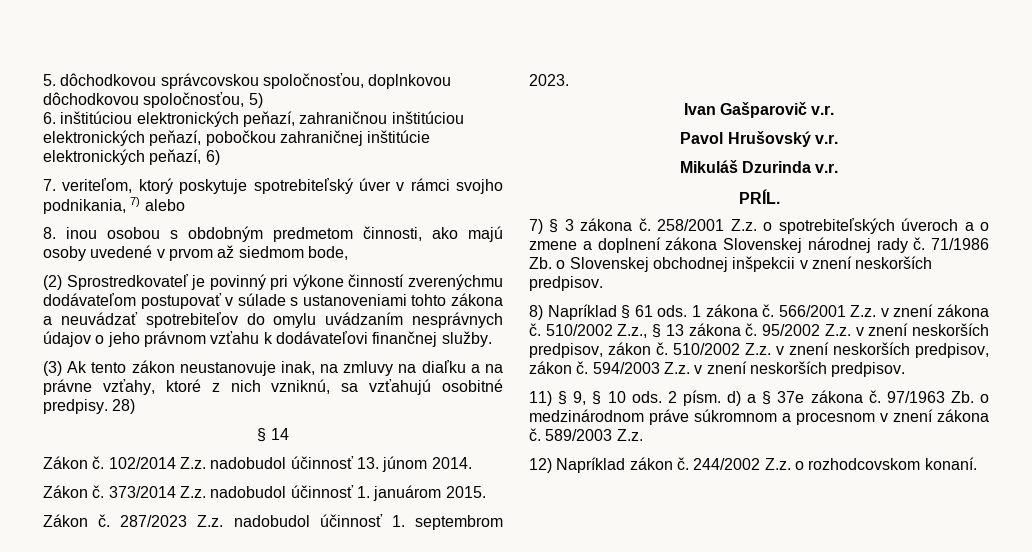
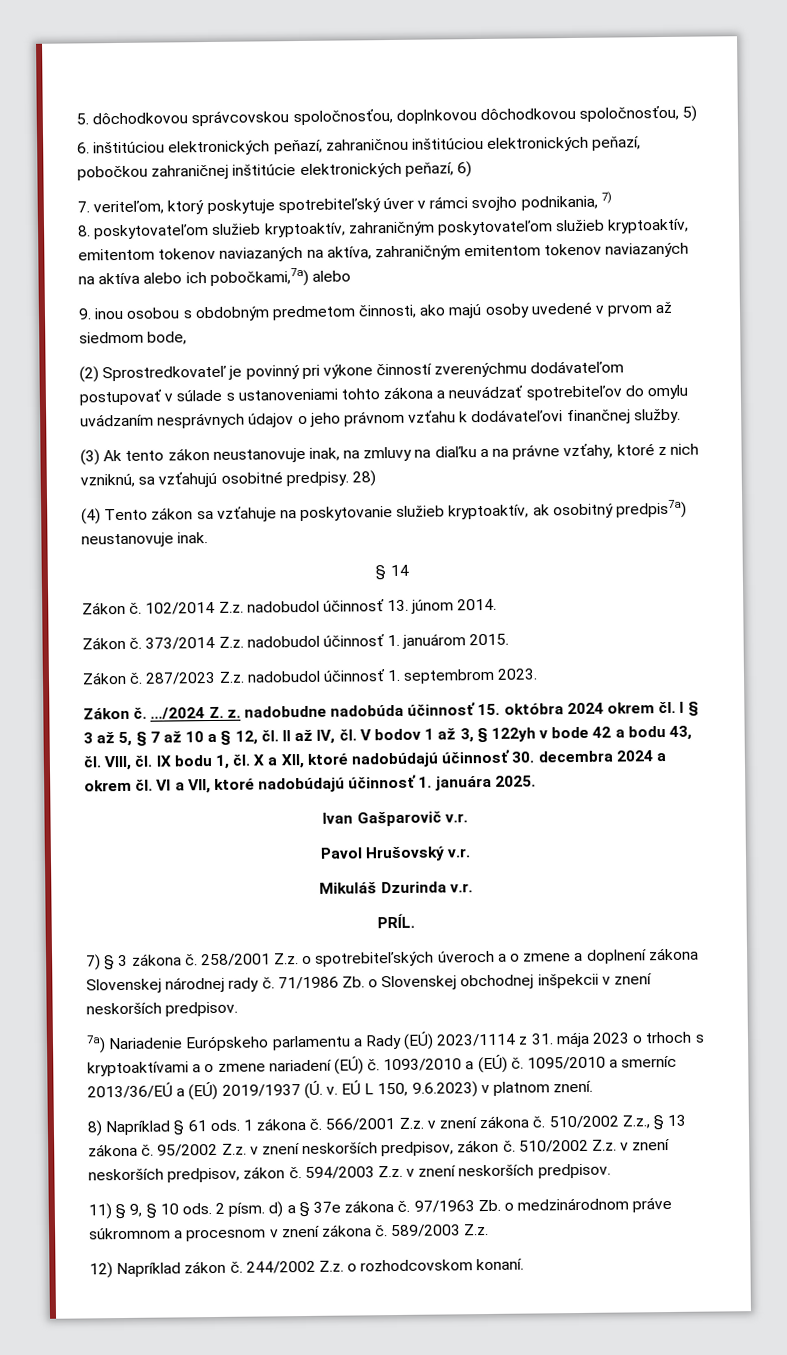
(141, 202) none -> [78,218,690,240] [78,242,690,262] [78,267,309,287] // 8. poskytovateľom služieb kryptoaktív, zahraničným poskytovateľom služieb kryptoaktív, emitentom tokenov naviazaných na aktíva, zahraničným emitentom tokenov naviazaných na aktíva alebo ich pobočkami,7a)
[43,227,56,239] 8. -> [78,308,92,320] 9.
(136, 406) none -> [81,499,688,525] [81,532,209,548] // (4) Tento zákon sa vzťahuje na poskytovanie služieb kryptoaktív, ak osobitný predpis7a) neustanovuje inak.
(569, 80) none -> [83,700,699,720] [83,725,692,747] [83,749,666,771] [84,774,536,794] // Zákon č. .../2024 Z. z. nadobudne nadobúda účinnosť 15. októbra 2024 okrem čl. I § 3 až 5, § 7 až 10 a § 12, čl. II až IV, čl. V bodov 1 až 3, § 122yh v bode 42 a bodu 43, čl. VIII, čl. IX bodu 1, čl. X a XII, ktoré nadobúdajú účinnosť 30. decembra 2024 a okrem čl. VI a VII, ktoré nadobúdajú účinnosť 1. januára 2025.
(603, 283) none -> [86,1031,705,1054] [87,1054,678,1077] [87,1080,594,1101] // 7a) Nariadenie Európskeho parlamentu a Rady (EÚ) 2023/1114 z 31. mája 2023 o trhoch s kryptoaktívami a o zmene nariadení (EÚ) č. 1093/2010 a (EÚ) č. 1095/2010 a smerníc 2013/36/EÚ a (EÚ) 2019/1937 (Ú. v. EÚ L 150, 9.6.2023) v platnom znení.

